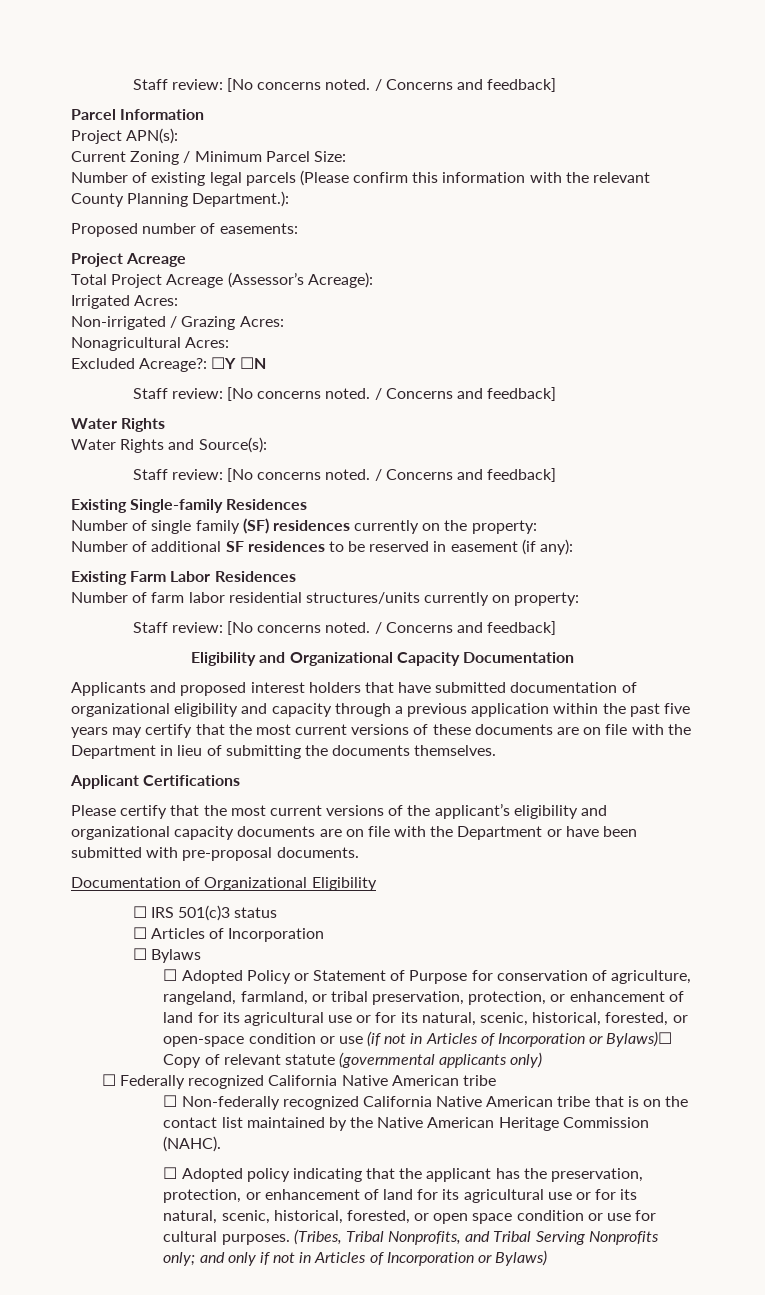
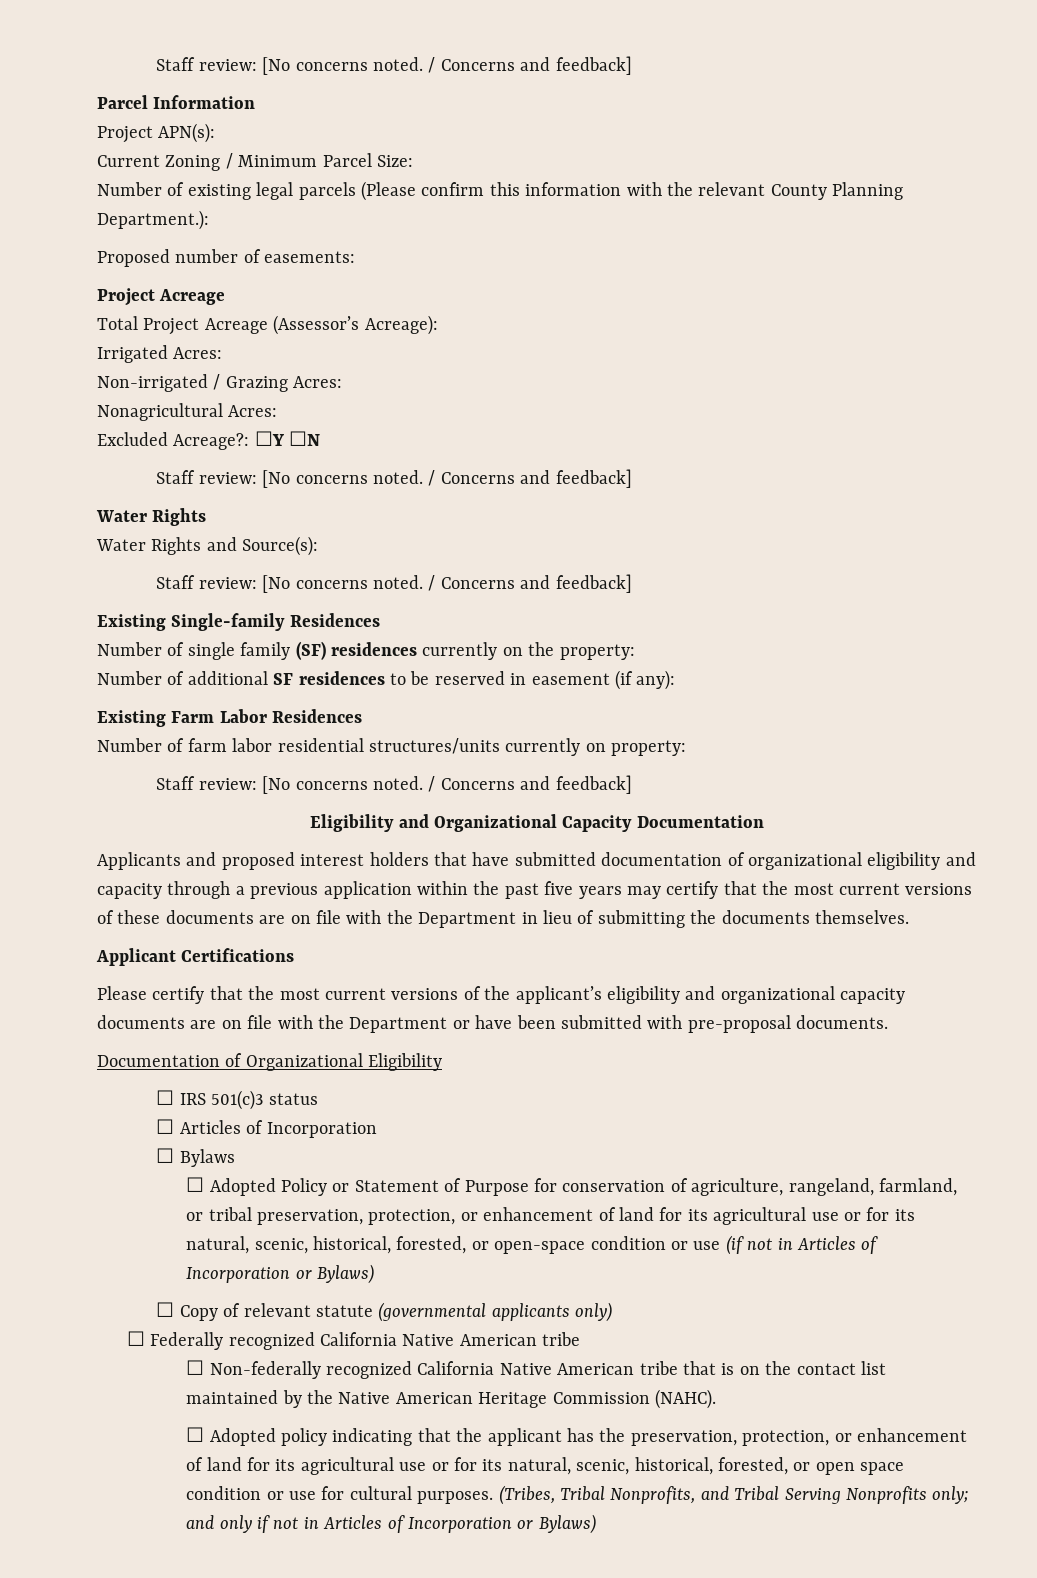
[606,1031,673,1047] Bylaws)☐ -> [317,1264,375,1284] [156,1302,175,1317] Bylaws) // ☐

